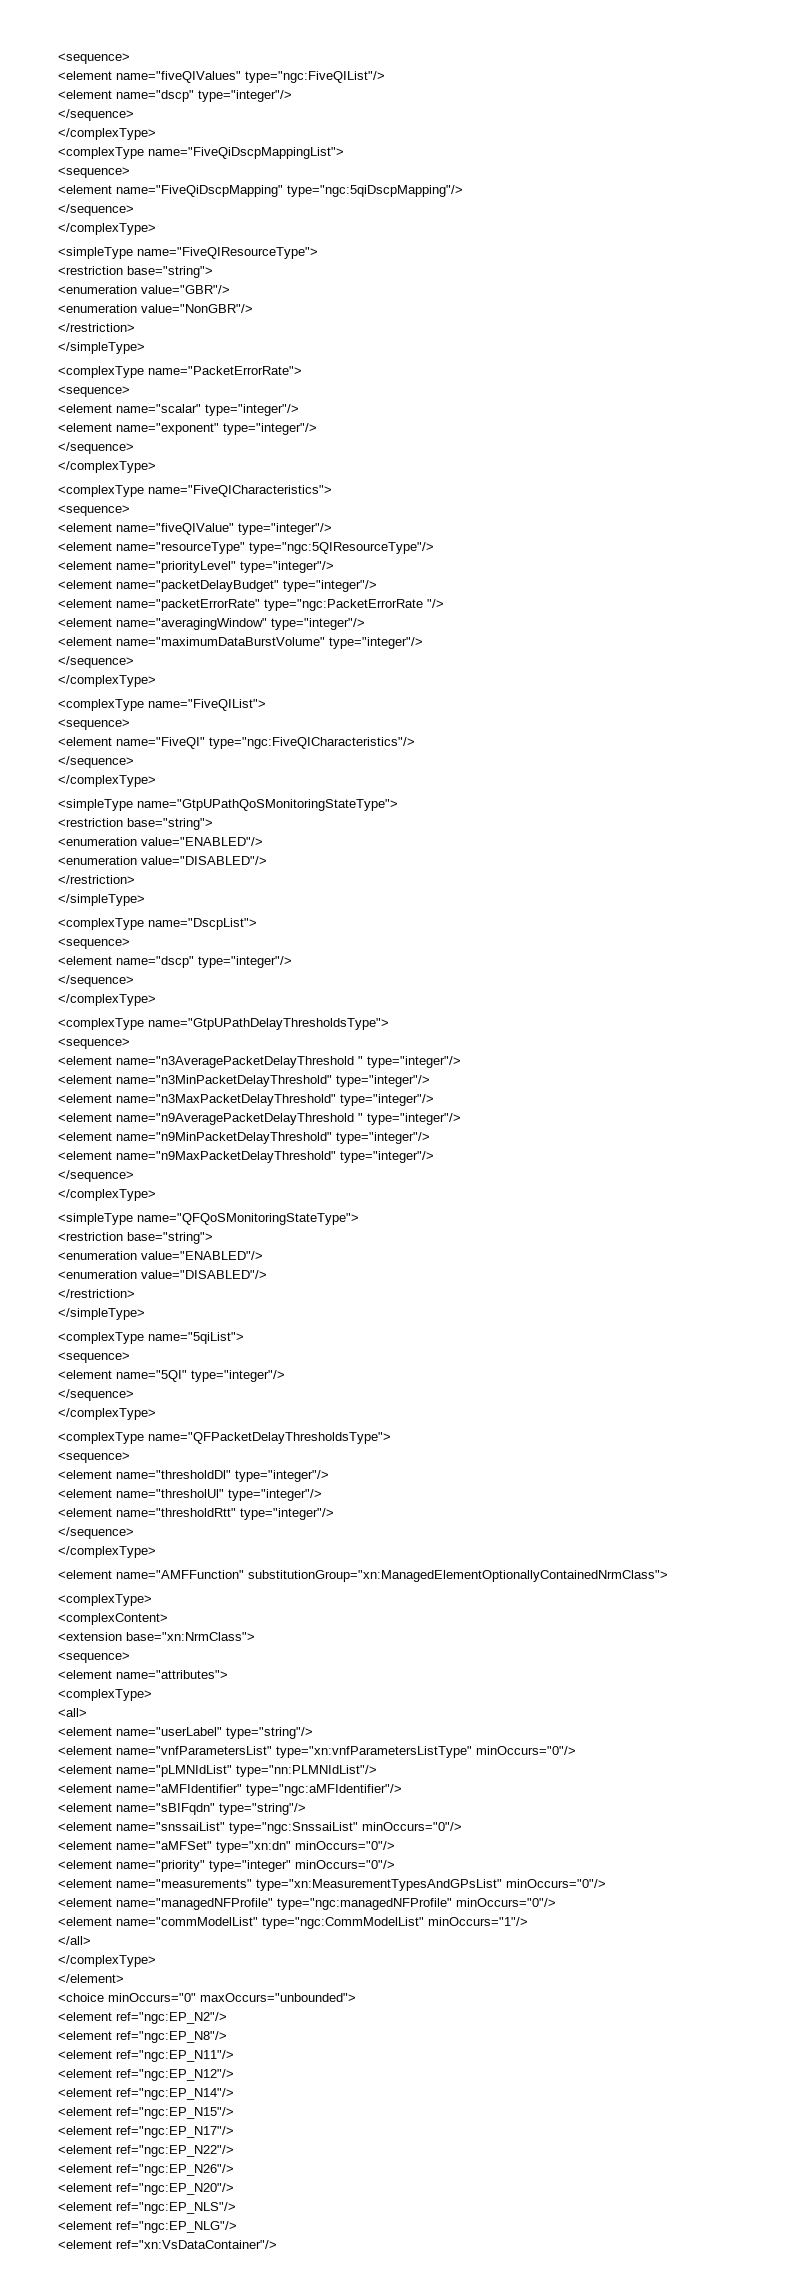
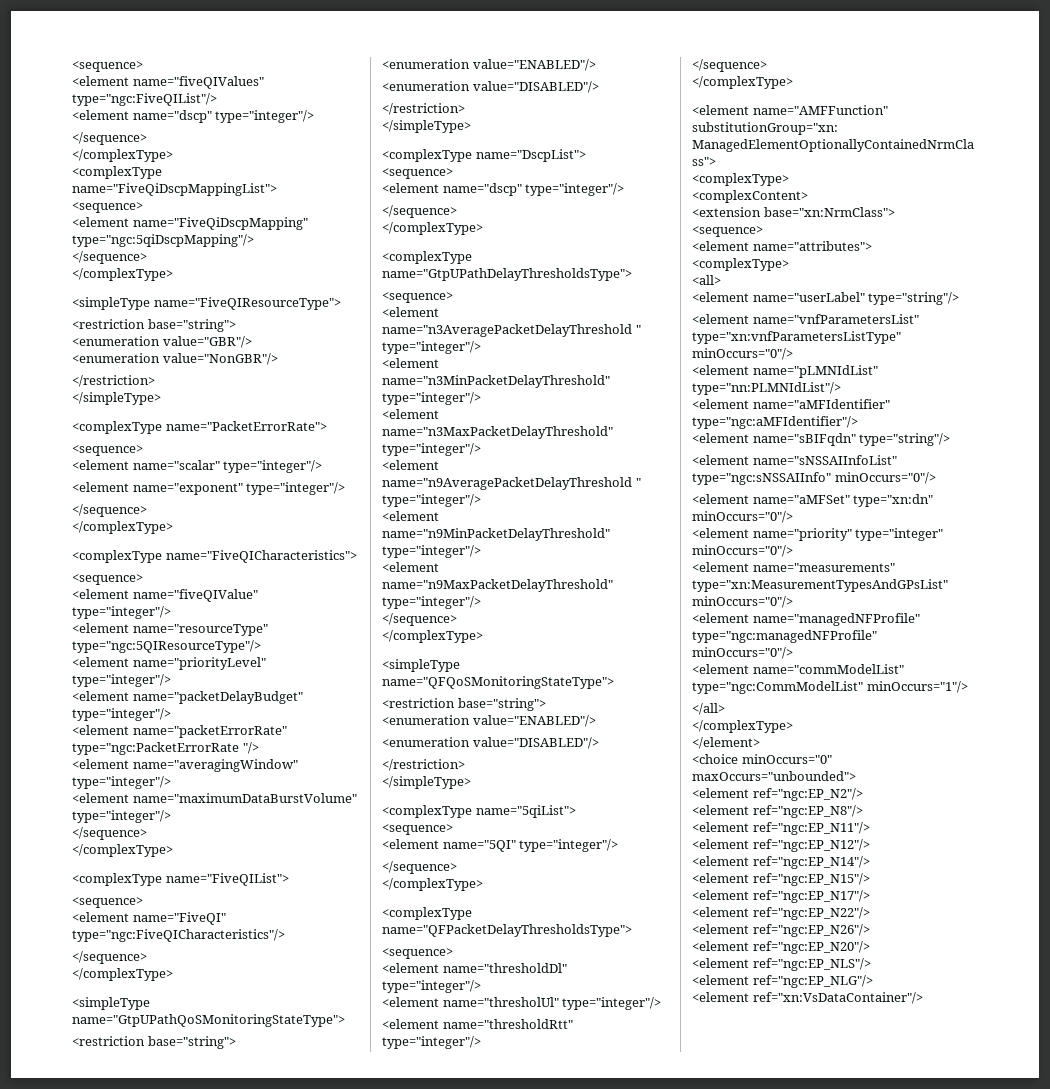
[116,1822,358,1834] name="snssaiList" type="ngc:SnssaiList" -> [752,455,897,465] [692,472,831,485] name="sNSSAIInfoList" type="ngc:sNSSAIInfo"

